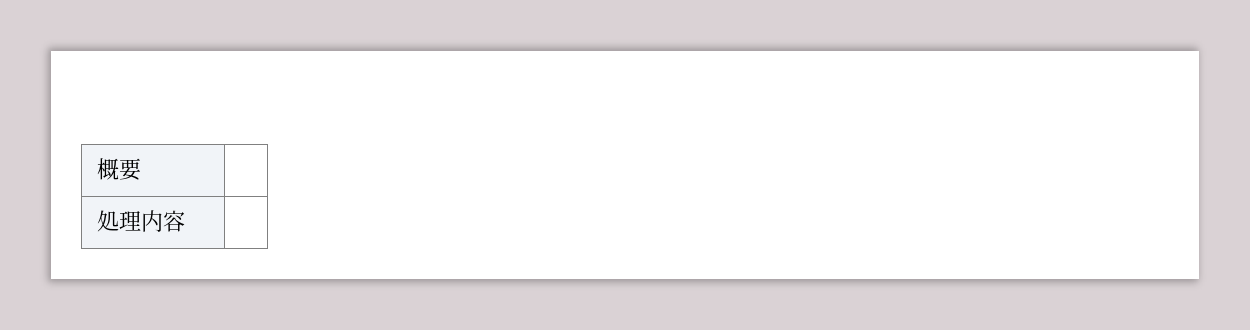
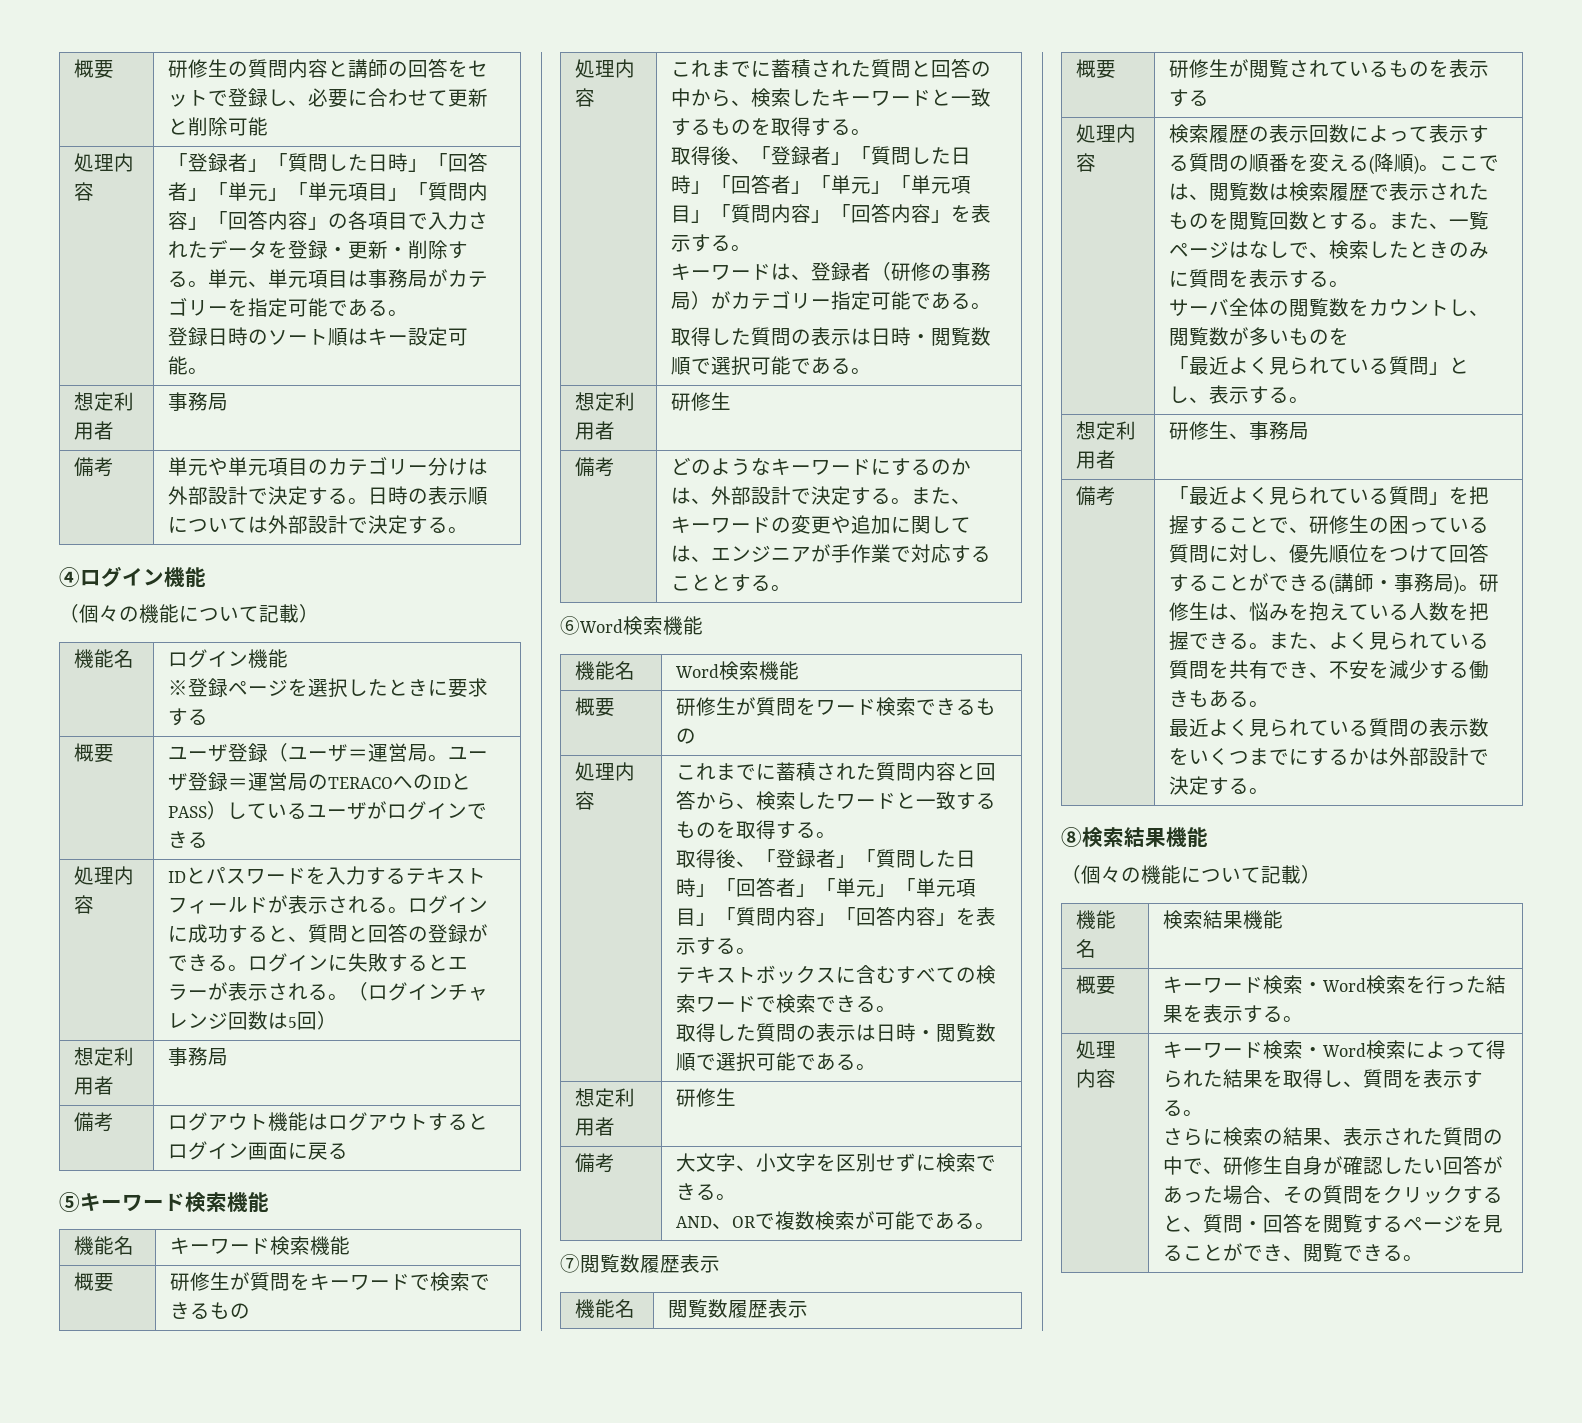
[96,158,141,181] [96,210,185,232] 概要 | // 処理内容 | -> [74,59,115,79] [168,59,489,78] [168,88,489,108] [168,117,269,136] [74,153,135,172] [74,182,95,201] [168,153,489,172] [168,182,489,201] [168,211,489,230] [168,240,469,259] [168,269,489,288] [168,298,409,317] [168,327,469,346] [168,356,209,375] [74,392,135,411] [74,421,115,440] [168,392,229,411] [74,457,115,477] [168,457,489,476] [168,486,489,505] [168,515,469,534] [59,566,206,587] [59,604,319,623] [74,649,135,668] [168,649,289,668] [168,678,489,698] [168,708,209,726] [74,743,115,763] [168,743,489,762] [168,772,472,791] [168,801,488,820] [168,831,209,848] [74,866,135,885] [74,895,95,914] [168,866,487,885] [168,895,489,914] [168,924,489,943] [168,953,469,972] [168,982,489,1001] [168,1011,338,1030] [74,1047,135,1066] [74,1076,115,1095] [168,1047,229,1066] [74,1112,115,1132] [168,1112,489,1131] [168,1141,349,1160] [59,1192,269,1212] [74,1236,135,1255] [170,1236,351,1255] [74,1272,115,1292] [170,1272,491,1291] [170,1302,251,1319] [575,59,636,78] [575,88,596,107] [671,59,992,78] [671,88,992,107] [671,117,872,136] [671,146,972,165] [671,175,972,194] [671,204,992,223] [671,234,752,252] [671,262,992,281] [671,291,992,310] [671,327,992,346] [671,356,872,376] [575,392,636,411] [575,421,616,440] [671,392,732,411] [575,457,616,477] [671,457,972,476] [671,486,972,505] [671,515,972,534] [671,544,992,563] [671,574,792,592] [560,616,703,635] [575,661,636,680] [675,661,800,680] [575,697,616,717] [676,697,997,716] [676,728,697,744] [575,762,636,781] [575,791,596,810] [676,762,997,781] [676,791,997,810] [676,820,837,839] [676,849,977,868] [676,878,977,897] [676,907,997,926] [676,937,757,955] [676,965,997,984] [676,994,897,1013] [676,1023,997,1042] [676,1052,877,1072] [575,1088,636,1107] [575,1117,616,1136] [676,1088,737,1107] [575,1153,616,1173] [676,1153,997,1172] [676,1183,737,1200] [676,1211,996,1230] [560,1254,720,1273] [575,1299,636,1318] [668,1299,809,1318] [1076,59,1117,79] [1169,59,1490,78] [1169,89,1210,107] [1076,124,1137,143] [1076,153,1097,172] [1169,124,1490,143] [1169,153,1500,175] [1169,182,1490,201] [1169,211,1490,230] [1169,240,1490,259] [1169,269,1350,288] [1169,298,1490,317] [1169,327,1350,346] [1169,356,1470,375] [1169,385,1310,404] [1076,421,1137,440] [1076,450,1117,469] [1169,421,1310,440] [1076,486,1117,506] [1169,486,1490,505] [1169,515,1490,535] [1169,544,1490,563] [1169,573,1500,595] [1169,602,1490,621] [1169,631,1490,651] [1169,660,1490,679] [1169,690,1270,708] [1169,718,1490,737] [1169,747,1490,766] [1169,776,1270,795] [1061,827,1208,847] [1061,865,1321,884] [1076,910,1117,929] [1076,939,1097,958] [1163,910,1284,929] [1076,975,1117,995] [1163,975,1507,994] [1163,1004,1304,1023] [1076,1040,1117,1059] [1076,1069,1117,1088] [1163,1040,1507,1059] [1163,1069,1484,1088] [1163,1100,1204,1116] [1163,1127,1504,1146] [1163,1156,1504,1175] [1163,1185,1504,1205] [1163,1214,1504,1233] [1163,1243,1424,1262] 概要 | 研修生の質問内容と講師の回答をセットで登録し、必要に合わせて更新と削除可能 // 処理内容 | 「登録者」「質問した日時」「回答者」「単元」「単元項目」「質問内容」「回答内容」の各項目で入力されたデータを登録・更新・削除する。単元、単元項目は事務局がカテゴリーを指定可能である。 // 登録日時のソート順はキー設定可能。 // 想定利用者 | 事務局 // 備考 | 単元や単元項目のカテゴリー分けは外部設計で決定する。日時の表示順については外部設計で決定する。 // ④ログイン機能 // （個々の機能について記載） // 機能名 | ログイン機能 // ※登録ページを選択したときに要求する // 概要 | ユーザ登録（ユーザ＝運営局。ユーザ登録＝運営局のTERACOへのIDとPASS）しているユーザがログインできる // 処理内容 | IDとパスワードを入力するテキストフィールドが表示される。ログインに成功すると、質問と回答の登録ができる。ログインに失敗するとエラーが表示される。（ログインチャレンジ回数は5回） // 想定利用者 | 事務局 // 備考 | ログアウト機能はログアウトするとログイン画面に戻る // ⑤キーワード検索機能 // 機能名 | キーワード検索機能 // 概要 | 研修生が質問をキーワードで検索できるもの // 処理内容 | これまでに蓄積された質問と回答の中から、検索したキーワードと一致するものを取得する。 // 取得後、「登録者」「質問した日時」「回答者」「単元」「単元項目」「質問内容」「回答内容」を表示する。 // キーワードは、登録者（研修の事務局）がカテゴリー指定可能である。 // 取得した質問の表示は日時・閲覧数順で選択可能である。 // 想定利用者 | 研修生 // 備考 | どのようなキーワードにするのかは、外部設計で決定する。また、キーワードの変更や追加に関しては、エンジニアが手作業で対応することとする。 // ⑥Word検索機能 // 機能名 | Word検索機能 // 概要 | 研修生が質問をワード検索できるもの // 処理内容 | これまでに蓄積された質問内容と回答から、検索したワードと一致するものを取得する。 // 取得後、「登録者」「質問した日時」「回答者」「単元」「単元項目」「質問内容」「回答内容」を表示する。 // テキストボックスに含むすべての検索ワードで検索できる。 // 取得した質問の表示は日時・閲覧数順で選択可能である。 // 想定利用者 | 研修生 // 備考 | 大文字、小文字を区別せずに検索できる。 // AND、ORで複数検索が可能である。 // ⑦閲覧数履歴表示 // 機能名 | 閲覧数履歴表示 // 概要 | 研修生が閲覧されているものを表示する // 処理内容 | 検索履歴の表示回数によって表示する質問の順番を変える(降順)。ここでは、閲覧数は検索履歴で表示されたものを閲覧回数とする。また、一覧ページはなしで、検索したときのみに質問を表示する。 // サーバ全体の閲覧数をカウントし、閲覧数が多いものを // 「最近よく見られている質問」とし、表示する。 // 想定利用者 | 研修生、事務局 // 備考 | 「最近よく見られている質問」を把握することで、研修生の困っている質問に対し、優先順位をつけて回答することができる(講師・事務局)。研修生は、悩みを抱えている人数を把握できる。また、よく見られている質問を共有でき、不安を減少する働きもある。 // 最近よく見られている質問の表示数をいくつまでにするかは外部設計で決定する。 // ⑧検索結果機能 // （個々の機能について記載） // 機能名 | 検索結果機能 // 概要 | キーワード検索・Word検索を行った結果を表示する。 // 処理内容 | キーワード検索・Word検索によって得られた結果を取得し、質問を表示する。 // さらに検索の結果、表示された質問の中で、研修生自身が確認したい回答があった場合、その質問をクリックすると、質問・回答を閲覧するページを見ることができ、閲覧できる。

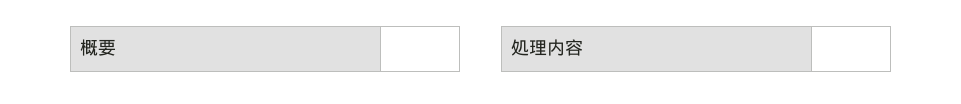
[74,59,115,79] [168,59,489,78] [168,88,489,108] [168,117,269,136] [74,153,135,172] [74,182,95,201] [168,153,489,172] [168,182,489,201] [168,211,489,230] [168,240,469,259] [168,269,489,288] [168,298,409,317] [168,327,469,346] [168,356,209,375] [74,392,135,411] [74,421,115,440] [168,392,229,411] [74,457,115,477] [168,457,489,476] [168,486,489,505] [168,515,469,534] [59,566,206,587] [59,604,319,623] [74,649,135,668] [168,649,289,668] [168,678,489,698] [168,708,209,726] [74,743,115,763] [168,743,489,762] [168,772,472,791] [168,801,488,820] [168,831,209,848] [74,866,135,885] [74,895,95,914] [168,866,487,885] [168,895,489,914] [168,924,489,943] [168,953,469,972] [168,982,489,1001] [168,1011,338,1030] [74,1047,135,1066] [74,1076,115,1095] [168,1047,229,1066] [74,1112,115,1132] [168,1112,489,1131] [168,1141,349,1160] [59,1192,269,1212] [74,1236,135,1255] [170,1236,351,1255] [74,1272,115,1292] [170,1272,491,1291] [170,1302,251,1319] [575,59,636,78] [575,88,596,107] [671,59,992,78] [671,88,992,107] [671,117,872,136] [671,146,972,165] [671,175,972,194] [671,204,992,223] [671,234,752,252] [671,262,992,281] [671,291,992,310] [671,327,992,346] [671,356,872,376] [575,392,636,411] [575,421,616,440] [671,392,732,411] [575,457,616,477] [671,457,972,476] [671,486,972,505] [671,515,972,534] [671,544,992,563] [671,574,792,592] [560,616,703,635] [575,661,636,680] [675,661,800,680] [575,697,616,717] [676,697,997,716] [676,728,697,744] [575,762,636,781] [575,791,596,810] [676,762,997,781] [676,791,997,810] [676,820,837,839] [676,849,977,868] [676,878,977,897] [676,907,997,926] [676,937,757,955] [676,965,997,984] [676,994,897,1013] [676,1023,997,1042] [676,1052,877,1072] [575,1088,636,1107] [575,1117,616,1136] [676,1088,737,1107] [575,1153,616,1173] [676,1153,997,1172] [676,1183,737,1200] [676,1211,996,1230] [560,1254,720,1273] [575,1299,636,1318] [668,1299,809,1318] [1076,59,1117,79] [1169,59,1490,78] [1169,89,1210,107] [1076,124,1137,143] [1076,153,1097,172] [1169,124,1490,143] [1169,153,1500,175] [1169,182,1490,201] [1169,211,1490,230] [1169,240,1490,259] [1169,269,1350,288] [1169,298,1490,317] [1169,327,1350,346] [1169,356,1470,375] [1169,385,1310,404] [1076,421,1137,440] [1076,450,1117,469] [1169,421,1310,440] [1076,486,1117,506] [1169,486,1490,505] [1169,515,1490,535] [1169,544,1490,563] [1169,573,1500,595] [1169,602,1490,621] [1169,631,1490,651] [1169,660,1490,679] [1169,690,1270,708] [1169,718,1490,737] [1169,747,1490,766] [1169,776,1270,795] [1061,827,1208,847] [1061,865,1321,884] [1076,910,1117,929] [1076,939,1097,958] [1163,910,1284,929] [1076,975,1117,995] [1163,975,1507,994] [1163,1004,1304,1023] [1076,1040,1117,1059] [1076,1069,1117,1088] [1163,1040,1507,1059] [1163,1069,1484,1088] [1163,1100,1204,1116] [1163,1127,1504,1146] [1163,1156,1504,1175] [1163,1185,1504,1205] [1163,1214,1504,1233] [1163,1243,1424,1262] 概要 | 研修生の質問内容と講師の回答をセットで登録し、必要に合わせて更新と削除可能 // 処理内容 | 「登録者」「質問した日時」「回答者」「単元」「単元項目」「質問内容」「回答内容」の各項目で入力されたデータを登録・更新・削除する。単元、単元項目は事務局がカテゴリーを指定可能である。 // 登録日時のソート順はキー設定可能。 // 想定利用者 | 事務局 // 備考 | 単元や単元項目のカテゴリー分けは外部設計で決定する。日時の表示順については外部設計で決定する。 // ④ログイン機能 // （個々の機能について記載） // 機能名 | ログイン機能 // ※登録ページを選択したときに要求する // 概要 | ユーザ登録（ユーザ＝運営局。ユーザ登録＝運営局のTERACOへのIDとPASS）しているユーザがログインできる // 処理内容 | IDとパスワードを入力するテキストフィールドが表示される。ログインに成功すると、質問と回答の登録ができる。ログインに失敗するとエラーが表示される。（ログインチャレンジ回数は5回） // 想定利用者 | 事務局 // 備考 | ログアウト機能はログアウトするとログイン画面に戻る // ⑤キーワード検索機能 // 機能名 | キーワード検索機能 // 概要 | 研修生が質問をキーワードで検索できるもの // 処理内容 | これまでに蓄積された質問と回答の中から、検索したキーワードと一致するものを取得する。 // 取得後、「登録者」「質問した日時」「回答者」「単元」「単元項目」「質問内容」「回答内容」を表示する。 // キーワードは、登録者（研修の事務局）がカテゴリー指定可能である。 // 取得した質問の表示は日時・閲覧数順で選択可能である。 // 想定利用者 | 研修生 // 備考 | どのようなキーワードにするのかは、外部設計で決定する。また、キーワードの変更や追加に関しては、エンジニアが手作業で対応することとする。 // ⑥Word検索機能 // 機能名 | Word検索機能 // 概要 | 研修生が質問をワード検索できるもの // 処理内容 | これまでに蓄積された質問内容と回答から、検索したワードと一致するものを取得する。 // 取得後、「登録者」「質問した日時」「回答者」「単元」「単元項目」「質問内容」「回答内容」を表示する。 // テキストボックスに含むすべての検索ワードで検索できる。 // 取得した質問の表示は日時・閲覧数順で選択可能である。 // 想定利用者 | 研修生 // 備考 | 大文字、小文字を区別せずに検索できる。 // AND、ORで複数検索が可能である。 // ⑦閲覧数履歴表示 // 機能名 | 閲覧数履歴表示 // 概要 | 研修生が閲覧されているものを表示する // 処理内容 | 検索履歴の表示回数によって表示する質問の順番を変える(降順)。ここでは、閲覧数は検索履歴で表示されたものを閲覧回数とする。また、一覧ページはなしで、検索したときのみに質問を表示する。 // サーバ全体の閲覧数をカウントし、閲覧数が多いものを // 「最近よく見られている質問」とし、表示する。 // 想定利用者 | 研修生、事務局 // 備考 | 「最近よく見られている質問」を把握することで、研修生の困っている質問に対し、優先順位をつけて回答することができる(講師・事務局)。研修生は、悩みを抱えている人数を把握できる。また、よく見られている質問を共有でき、不安を減少する働きもある。 // 最近よく見られている質問の表示数をいくつまでにするかは外部設計で決定する。 // ⑧検索結果機能 // （個々の機能について記載） // 機能名 | 検索結果機能 // 概要 | キーワード検索・Word検索を行った結果を表示する。 // 処理内容 | キーワード検索・Word検索によって得られた結果を取得し、質問を表示する。 // さらに検索の結果、表示された質問の中で、研修生自身が確認したい回答があった場合、その質問をクリックすると、質問・回答を閲覧するページを見ることができ、閲覧できる。 -> [79,39,116,56] [510,39,583,56] 概要 | // 処理内容 |

